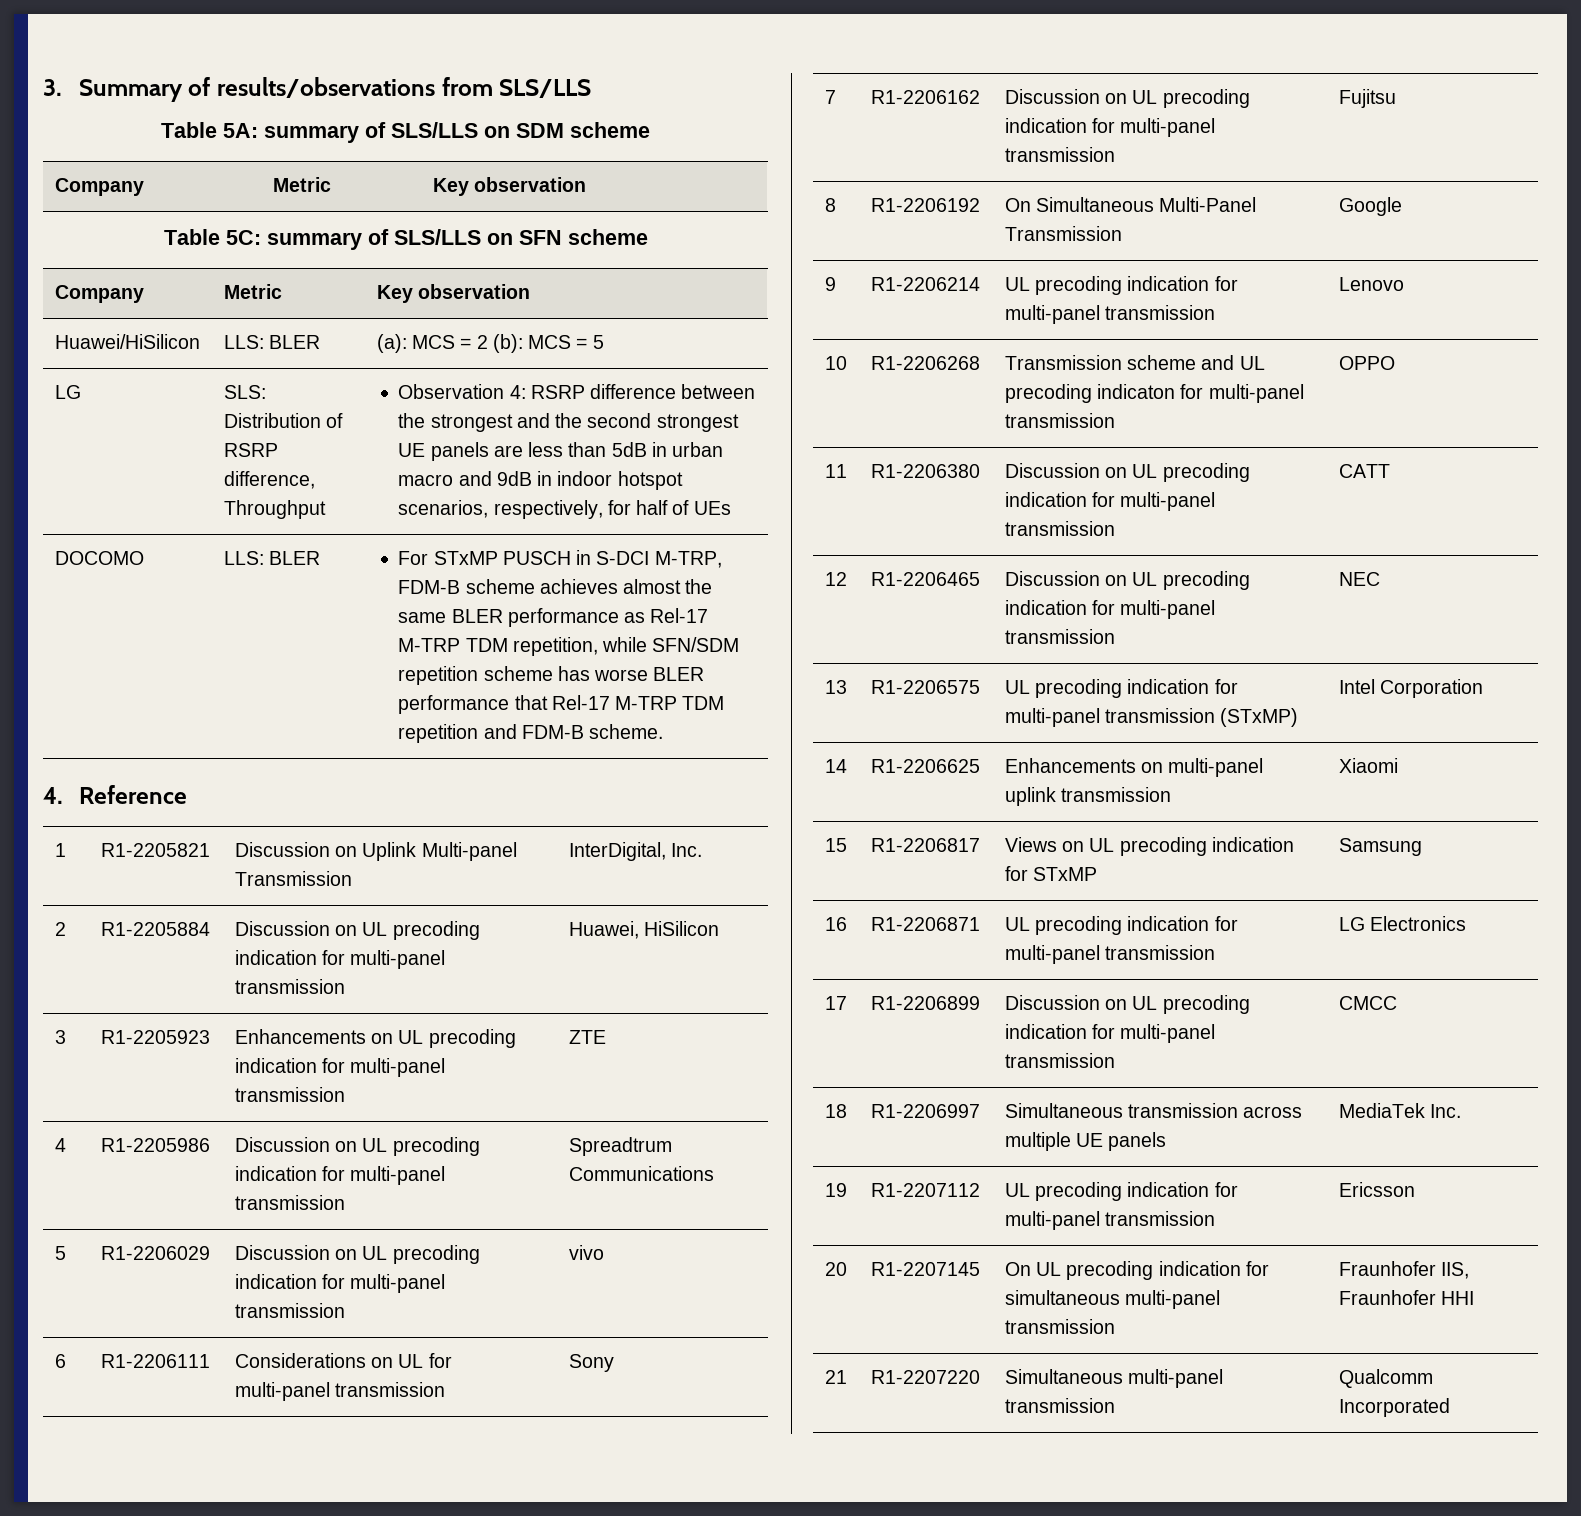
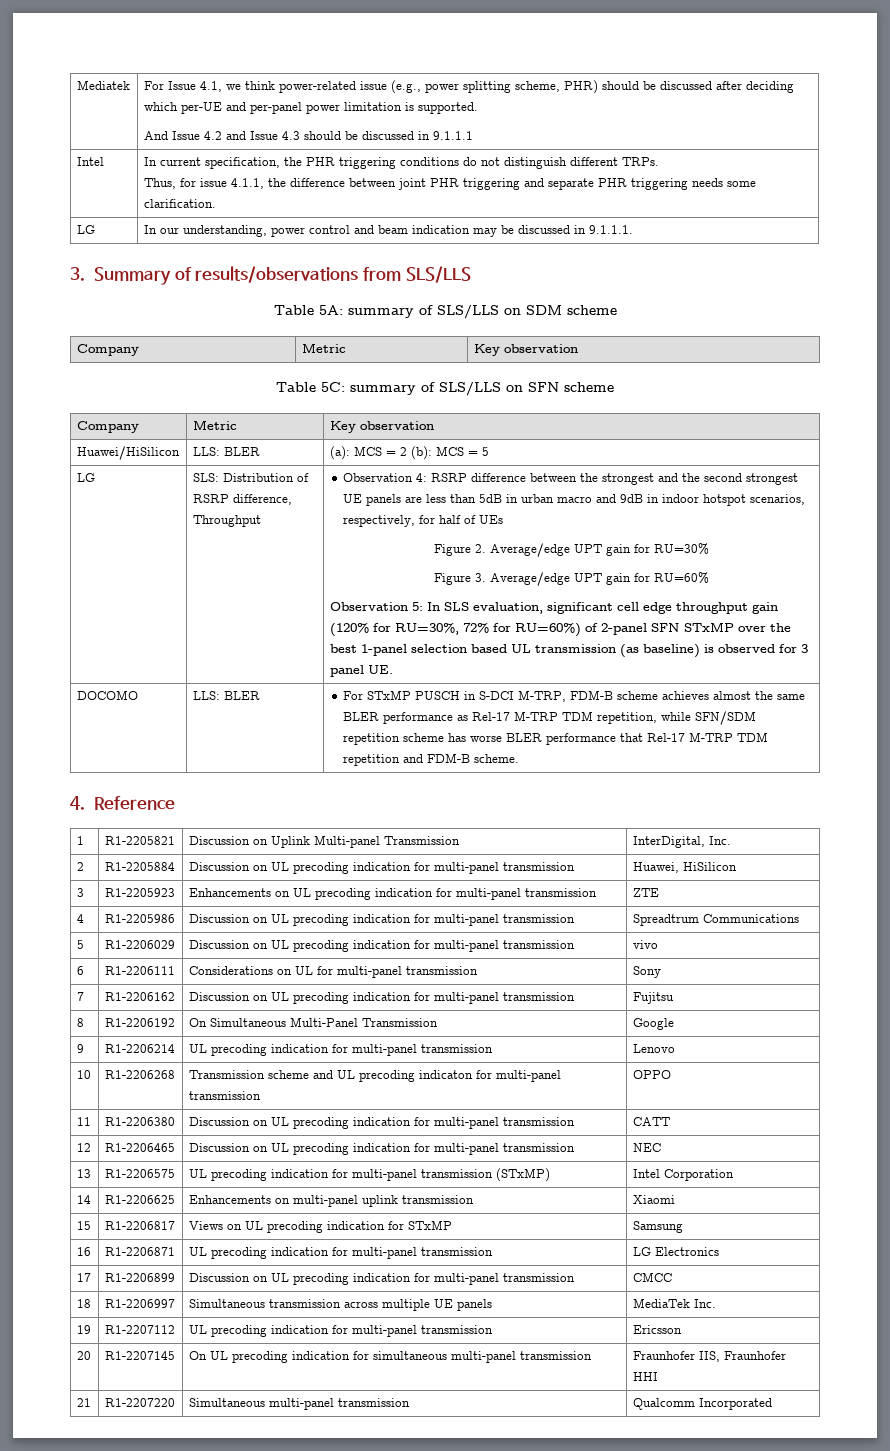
(43, 87) none -> [76,80,130,90] [143,80,794,94] [143,102,478,114] [143,131,473,140] [76,157,104,166] [143,157,659,169] [143,178,756,190] [143,199,216,208] [76,225,95,234] [143,225,633,237] Mediatek | For Issue 4.1, we think power-related issue (e.g., power splitting scheme, PHR) should be discussed after deciding which per-UE and per-panel power limitation is supported. // And Issue 4.2 and Issue 4.3 should be discussed in 9.1.1.1 // Intel | In current specification, the PHR triggering conditions do not distinguish different TRPs. // Thus, for issue 4.1.1, the difference between joint PHR triggering and separate PHR triggering needs some clarification. // LG | In our understanding, power control and beam indication may be discussed in 9.1.1.1. //
(731, 508) none -> [434,543,709,557] [434,572,709,586] [329,602,778,614] [329,622,791,637] [329,644,808,658] [329,665,393,677] // Figure 2. Average/edge UPT gain for RU=30% // Figure 3. Average/edge UPT gain for RU=60% // Observation 5: In SLS evaluation, significant cell edge throughput gain (120% for RU=30%, 72% for RU=60%) of 2-panel SFN STxMP over the best 1-panel selection based UL transmission (as baseline) is observed for 3 panel UE.

